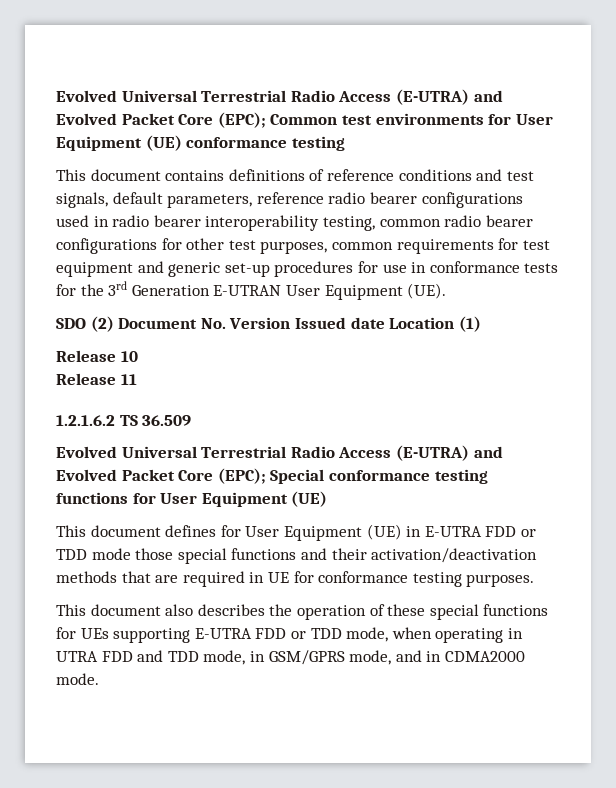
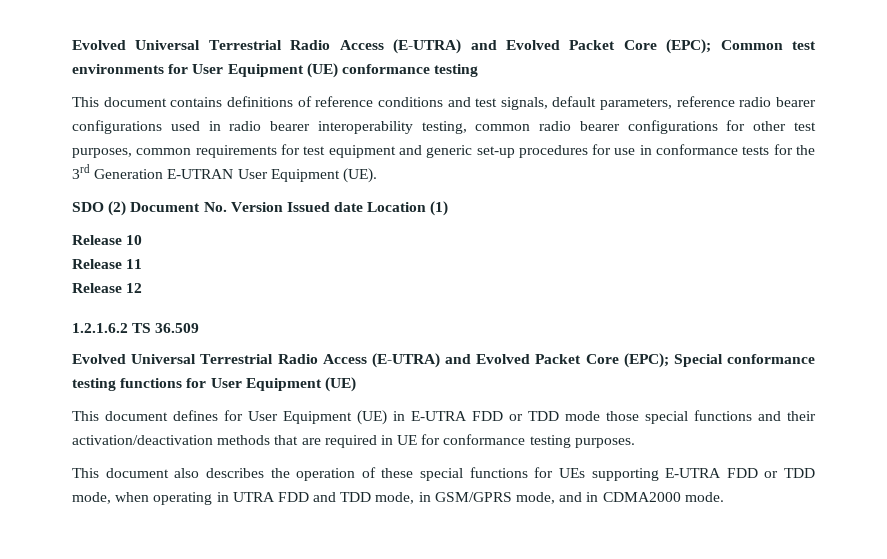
(137, 379) none -> [72,283,143,293] // Release 12

